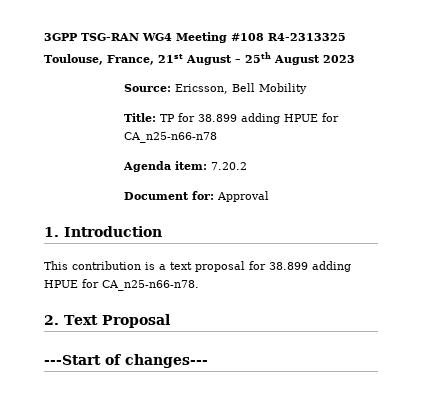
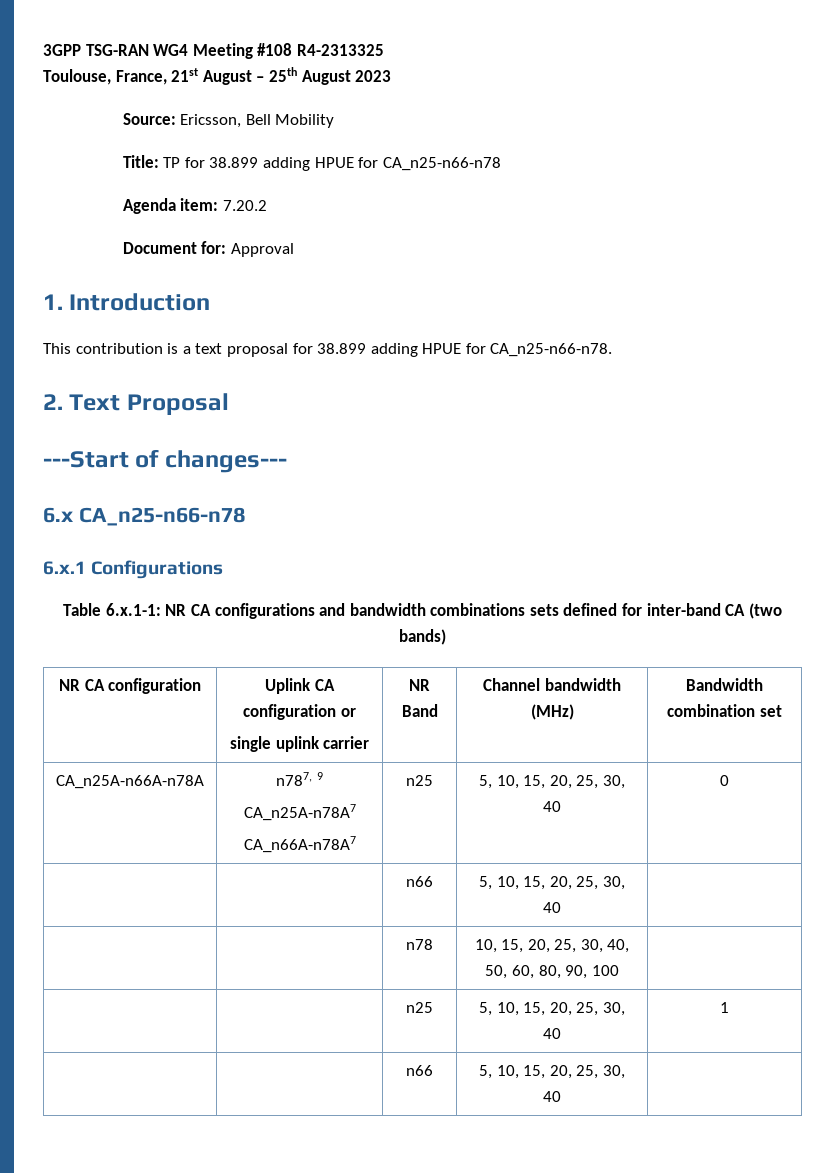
(208, 361) none -> [43,507,245,526] [43,560,224,579] [63,603,782,619] [399,629,446,645] [58,678,202,694] [265,678,335,694] [243,704,356,720] [229,736,370,752] [409,679,430,691] [401,704,438,717] [483,678,621,691] [530,704,574,720] [686,678,763,691] [667,704,782,717] [56,775,204,789] [276,772,323,786] [243,804,356,821] [243,836,356,853] [406,775,433,786] [479,775,625,789] [543,801,561,812] [720,775,729,786] [406,876,433,887] [479,876,625,890] [543,902,561,913] [406,939,433,950] [474,939,630,953] [485,965,619,979] [406,1002,433,1013] [479,1002,625,1016] [543,1028,561,1039] [720,1002,729,1013] [406,1065,433,1076] [479,1065,625,1079] [543,1091,561,1102] // 6.x CA_n25-n66-n78 // 6.x.1 Configurations // Table 6.x.1-1: NR CA configurations and bandwidth combinations sets defined for inter-band CA (two bands) // NR CA configuration | Uplink CA configuration or // single uplink carrier | NR Band | Channel bandwidth (MHz) | Bandwidth combination set // CA_n25A-n66A-n78A | n787, 9 // CA_n25A-n78A7 // CA_n66A-n78A7 | n25 | 5, 10, 15, 20, 25, 30, 40 | 0 // | | n66 | 5, 10, 15, 20, 25, 30, 40 | // | | n78 | 10, 15, 20, 25, 30, 40, 50, 60, 80, 90, 100 | // | | n25 | 5, 10, 15, 20, 25, 30, 40 | 1 // | | n66 | 5, 10, 15, 20, 25, 30, 40 |

